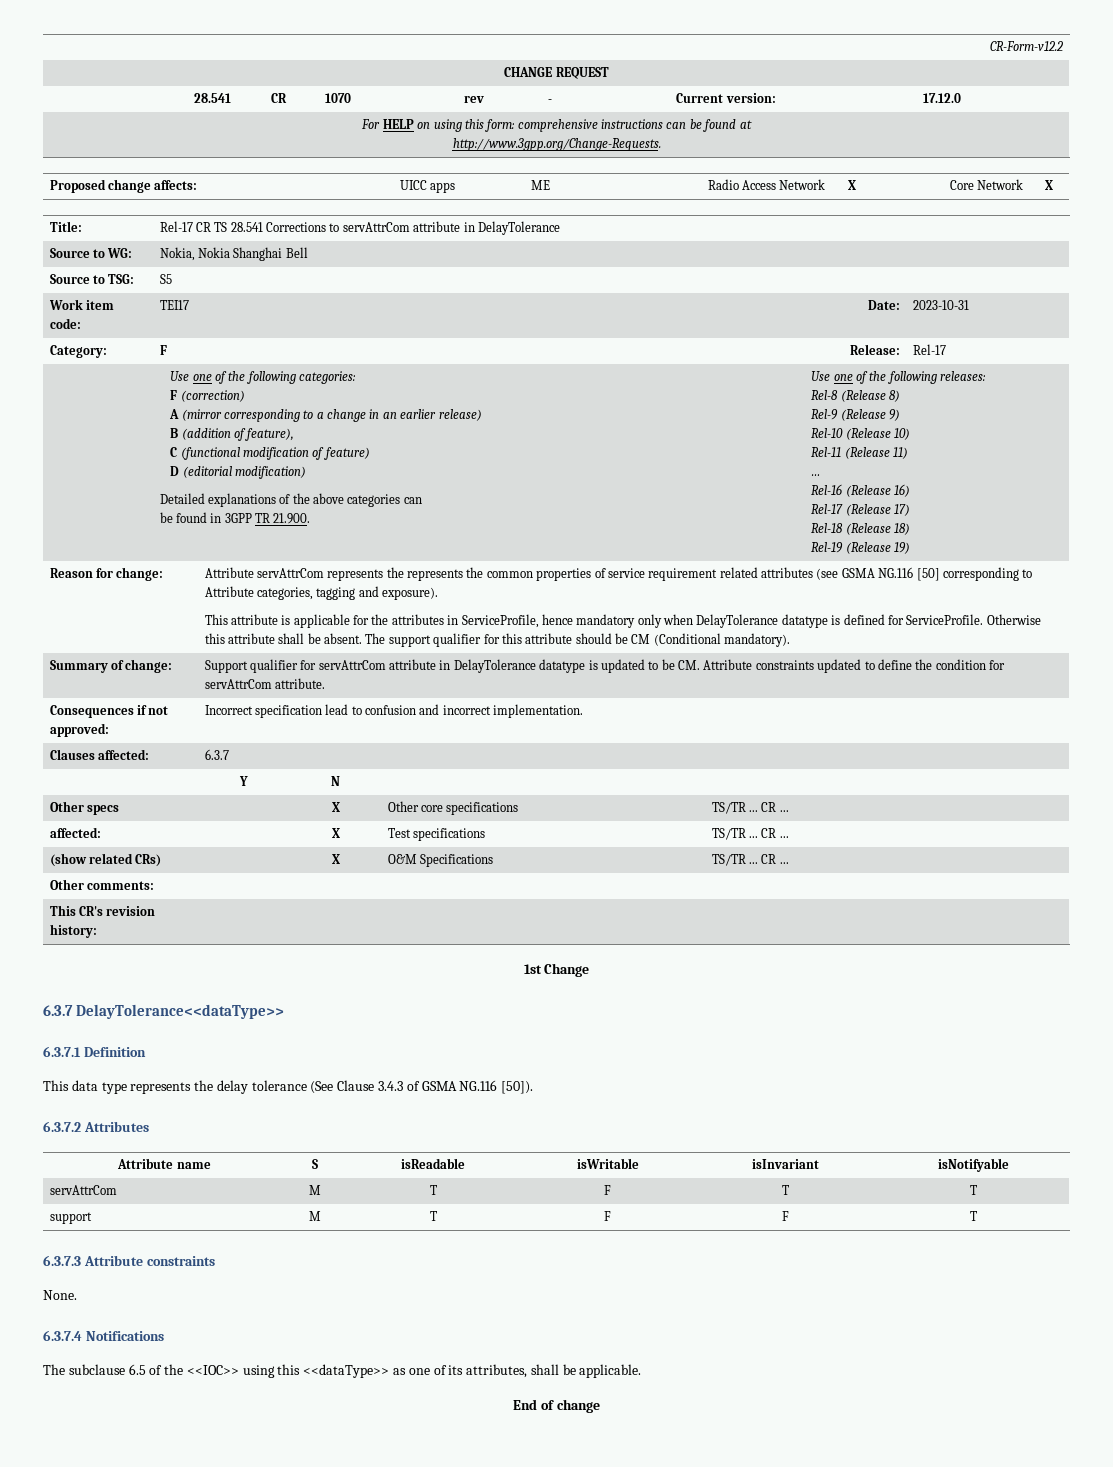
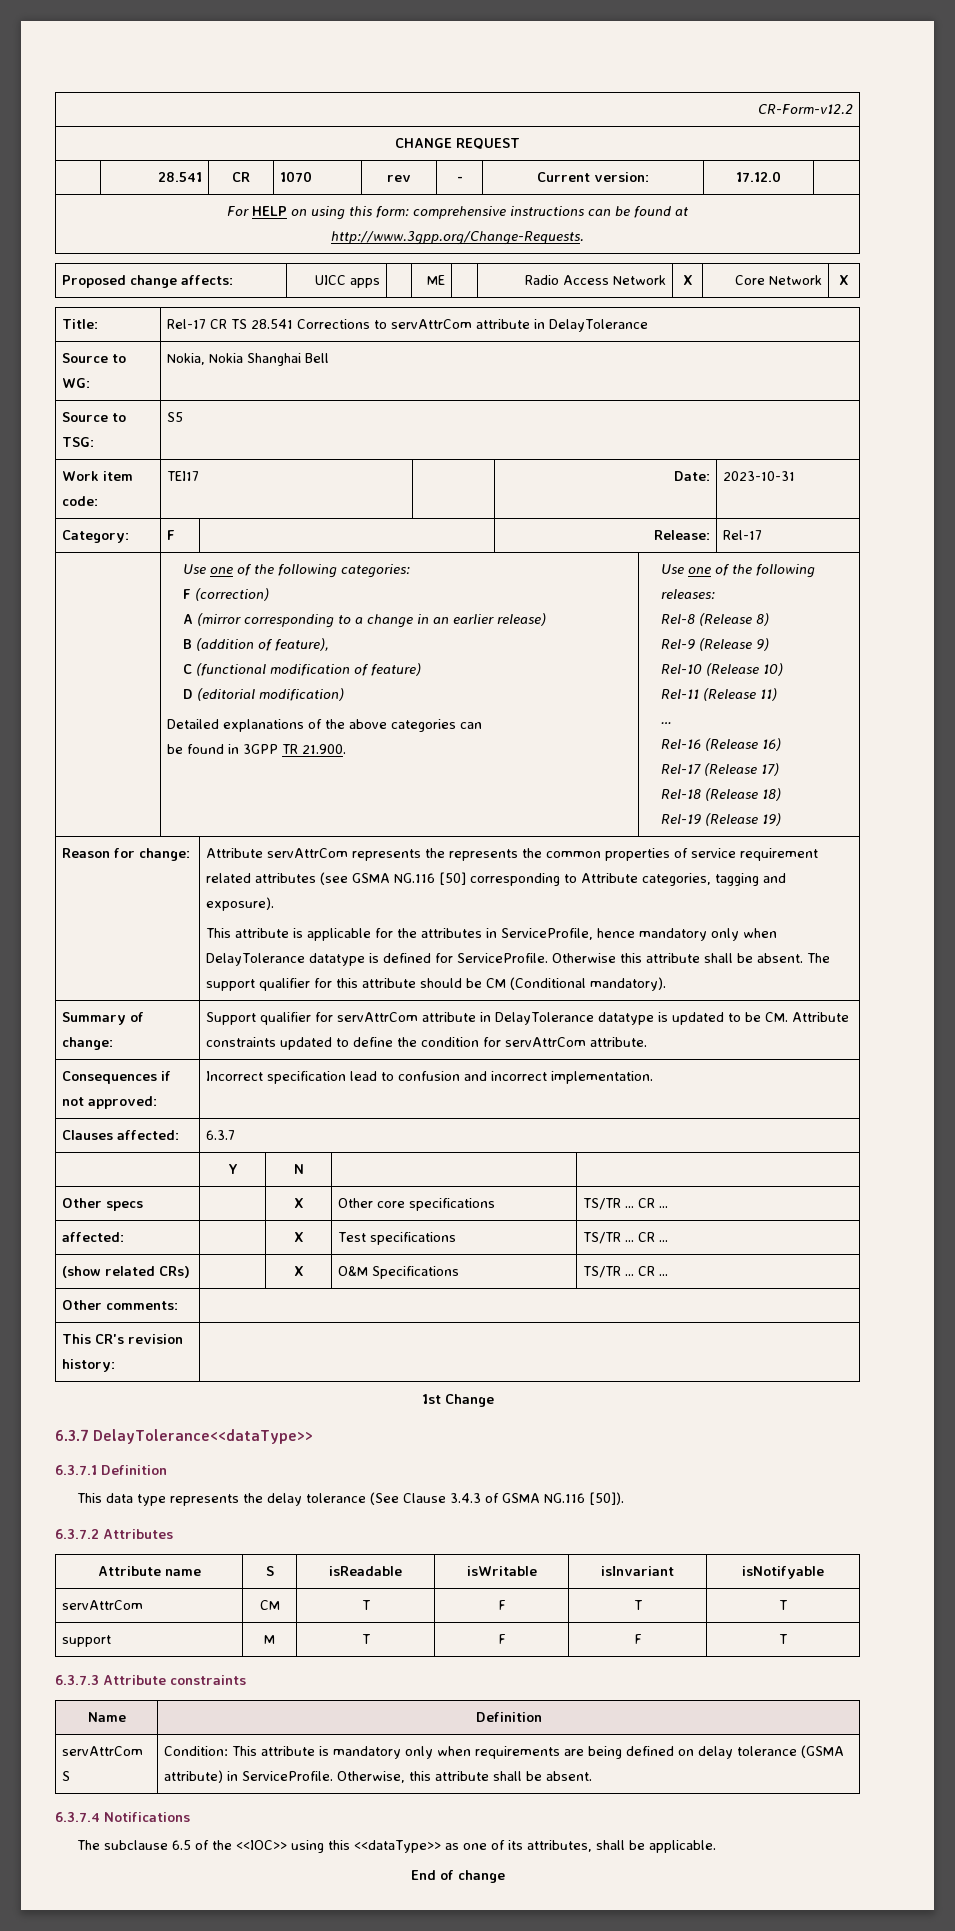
[309,1185,321,1195] M -> [259,1600,280,1610] CM
[43,1290,77,1300] // None. -> [87,1712,126,1722] [475,1712,542,1722] [61,1746,143,1756] [61,1771,70,1781] [163,1745,844,1759] [163,1770,592,1783] // Name | Definition // servAttrCom S | Condition: This attribute is mandatory only when requirements are being defined on delay tolerance (GSMA attribute) in ServiceProfile. Otherwise, this attribute shall be absent.

